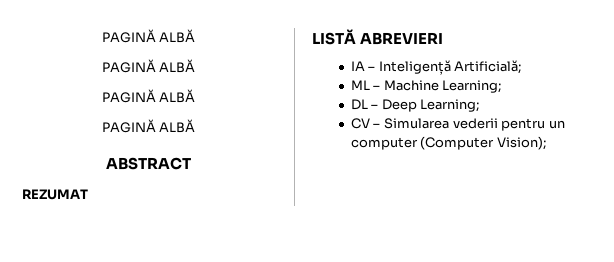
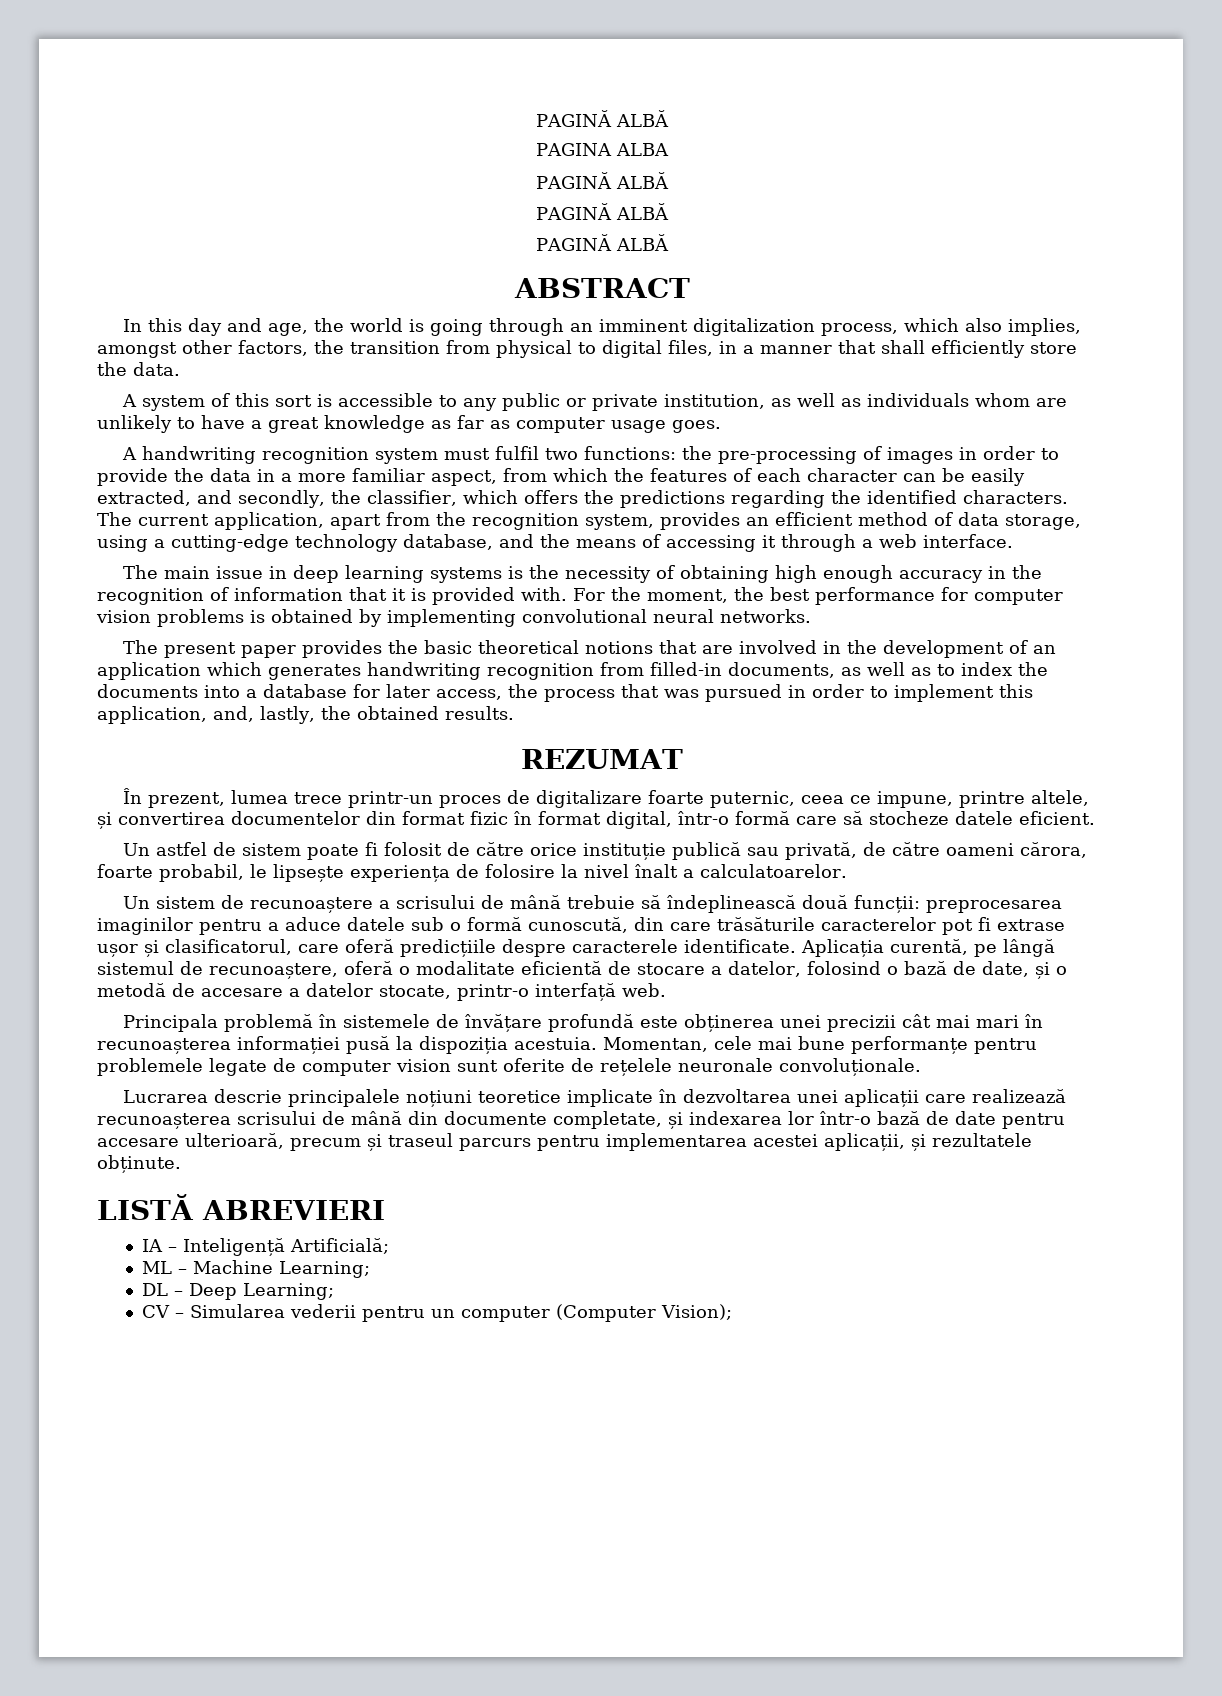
[101,29,196,43] PAGINĂ ALBĂ -> [536,110,669,127] [536,143,669,156] PAGINĂ ALBĂ // PAGINA ALBA
[22,189,88,200] REZUMAT -> [122,318,1081,336] [97,340,1077,358] [97,362,180,376] [121,393,1067,411] [97,415,721,433] [121,446,1059,464] [97,468,1025,486] [97,490,1068,508] [97,512,1081,530] [97,534,1013,552] [122,565,1042,583] [97,587,1063,605] [96,609,811,627] [122,640,1056,658] [97,662,1048,680] [97,684,1033,702] [97,706,514,724] [521,749,684,769] [122,788,1089,808] [97,811,1095,830] [122,842,1087,861] [97,864,847,883] [122,895,1062,914] [97,917,1065,935] [97,939,1055,958] [97,961,1067,980] [97,983,666,1002] [122,1014,1043,1033] [97,1036,1037,1055] [97,1058,921,1077] [122,1089,1066,1108] [97,1111,1065,1130] [97,1133,1032,1152] [97,1155,181,1174] In this day and age, the world is going through an imminent digitalization process, which also implies, amongst other factors, the transition from physical to digital files, in a manner that shall efficiently store the data. // A system of this sort is accessible to any public or private institution, as well as individuals whom are unlikely to have a great knowledge as far as computer usage goes. // A handwriting recognition system must fulfil two functions: the pre-processing of images in order to provide the data in a more familiar aspect, from which the features of each character can be easily extracted, and secondly, the classifier, which offers the predictions regarding the identified characters. The current application, apart from the recognition system, provides an efficient method of data storage, using a cutting-edge technology database, and the means of accessing it through a web interface. // The main issue in deep learning systems is the necessity of obtaining high enough accuracy in the recognition of information that it is provided with. For the moment, the best performance for computer vision problems is obtained by implementing convolutional neural networks. // The present paper provides the basic theoretical notions that are involved in the development of an application which generates handwriting recognition from filled-in documents, as well as to index the documents into a database for later access, the process that was pursued in order to implement this application, and, lastly, the obtained results. // REZUMAT // În prezent, lumea trece printr-un proces de digitalizare foarte puternic, ceea ce impune, printre altele, și convertirea documentelor din format fizic în format digital, într-o formă care să stocheze datele eficient. // Un astfel de sistem poate fi folosit de către orice instituție publică sau privată, de către oameni cărora, foarte probabil, le lipsește experiența de folosire la nivel înalt a calculatoarelor. // Un sistem de recunoaștere a scrisului de mână trebuie să îndeplinească două funcții: preprocesarea imaginilor pentru a aduce datele sub o formă cunoscută, din care trăsăturile caracterelor pot fi extrase ușor și clasificatorul, care oferă predicțiile despre caracterele identificate. Aplicația curentă, pe lângă sistemul de recunoaștere, oferă o modalitate eficientă de stocare a datelor, folosind o bază de date, și o metodă de accesare a datelor stocate, printr-o interfață web. // Principala problemă în sistemele de învățare profundă este obținerea unei precizii cât mai mari în recunoașterea informației pusă la dispoziția acestuia. Momentan, cele mai bune performanțe pentru problemele legate de computer vision sunt oferite de rețelele neuronale convoluționale. // Lucrarea descrie principalele noțiuni teoretice implicate în dezvoltarea unei aplicații care realizează recunoașterea scrisului de mână din documente completate, și indexarea lor într-o bază de date pentru accesare ulterioară, precum și traseul parcurs pentru implementarea acestei aplicații, și rezultatele obținute.

